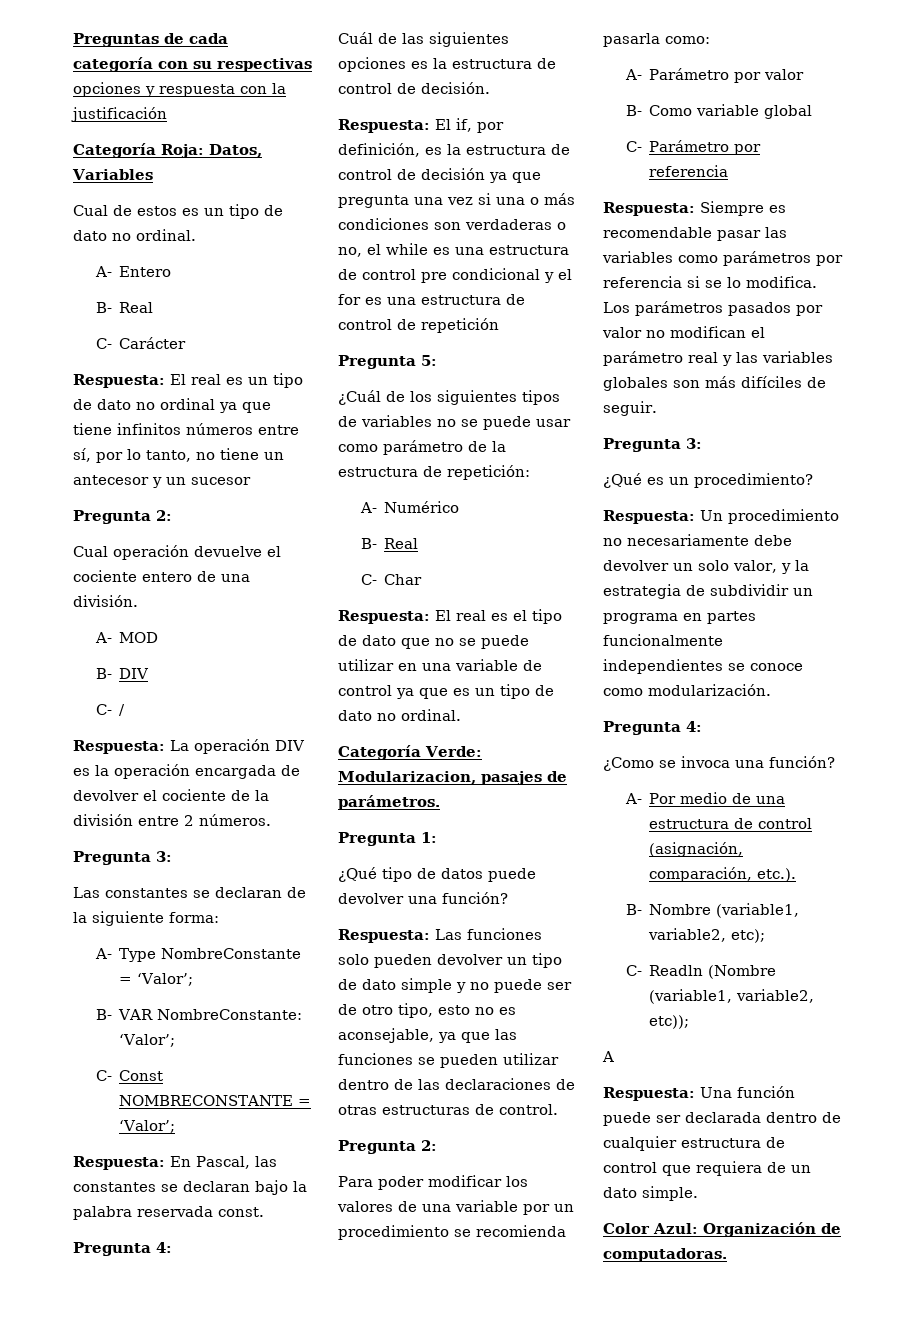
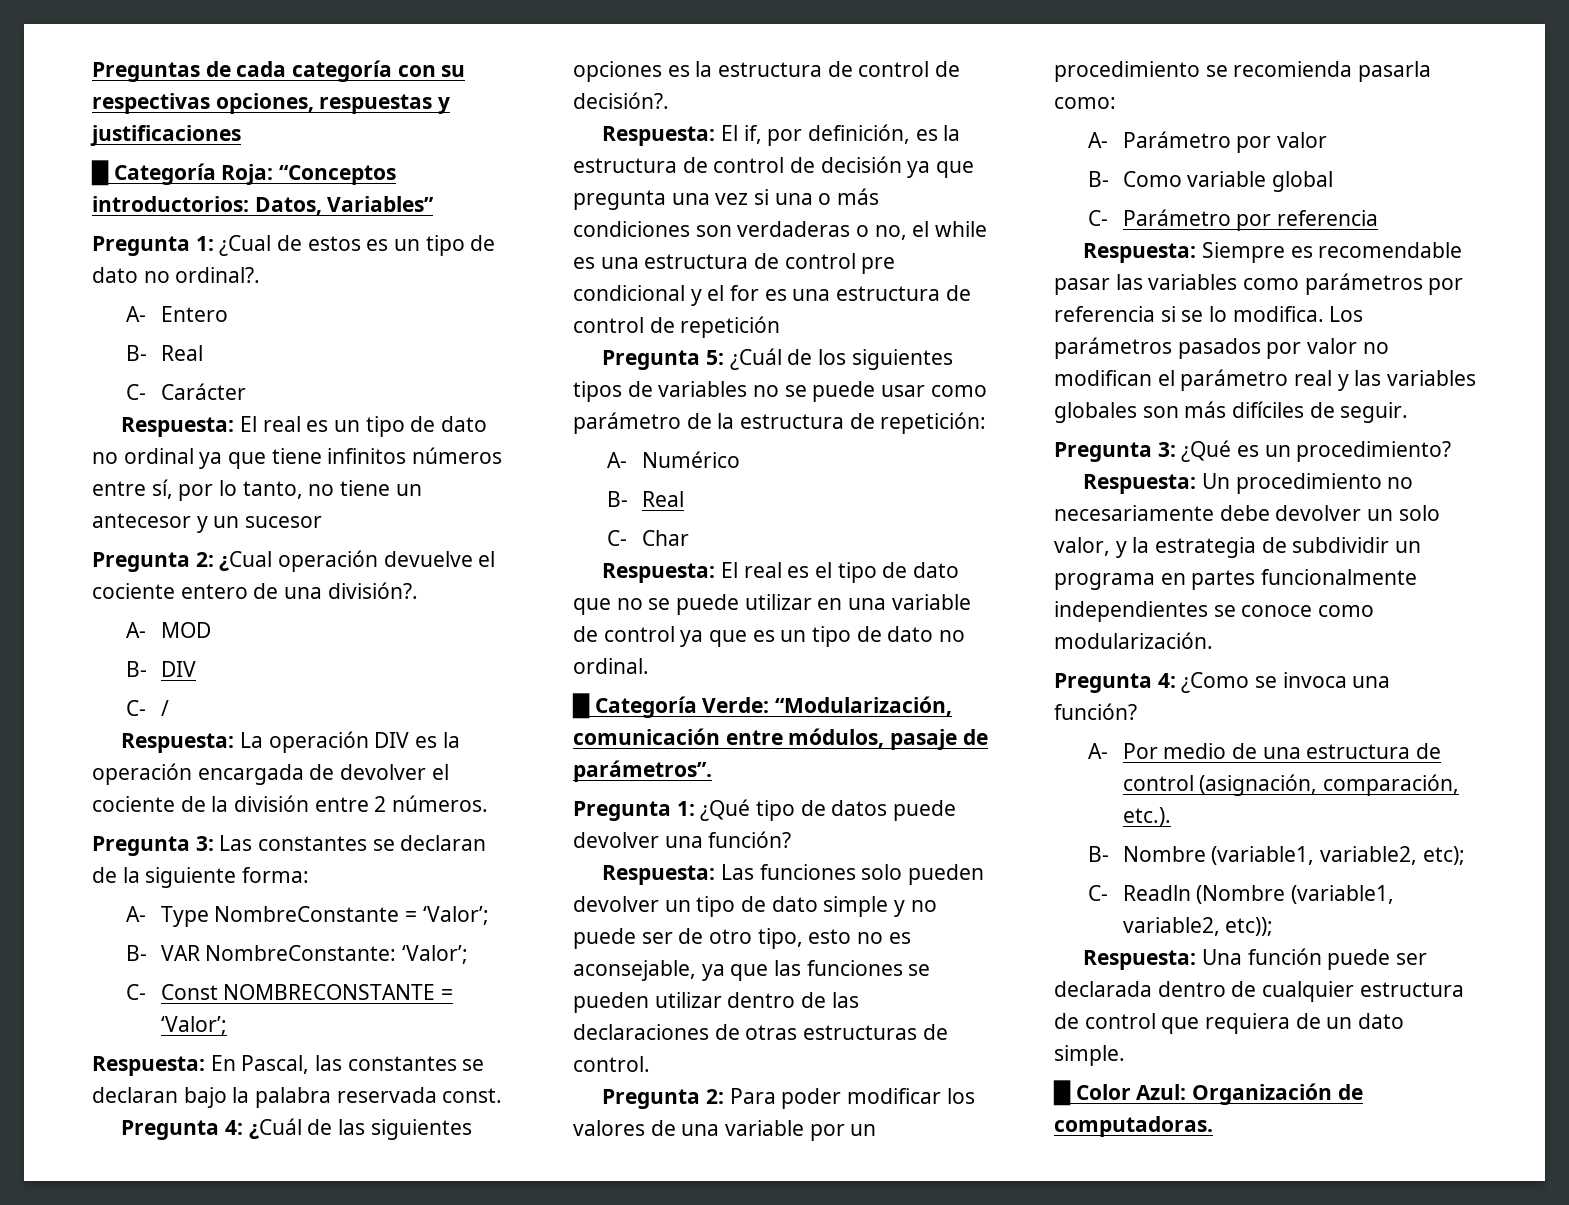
[73,82,286,97] [71,107,167,122] [73,143,262,158] [72,169,153,180] [73,205,108,216] opciones y respuesta con la justificación // Categoría Roja: Datos, Variables // Cual -> [215,93,451,114] [90,125,241,146] [91,160,397,186] [92,196,435,215] [92,235,272,256] opciones, respuestas y justificaciones // █ Categoría Roja: “Conceptos introductorios: Datos, Variables” // Pregunta 1: ¿Cual
[136,229,196,241] ordinal. -> [175,267,261,283] ordinal?.
[73,546,108,557] // Cual -> [219,551,273,571] ¿Cual
[73,595,138,607] división. -> [327,582,418,599] división?.
(172, 856) // -> (214, 843) none
[338,32,373,44] // Cuál -> [248,1118,302,1139] ¿Cuál
[421,82,490,94] decisión. -> [573,92,669,109] decisión?.
(437, 360) // -> (725, 357) none
(461, 715) none -> [572,693,590,719] █
[338,771,567,785] [338,795,440,810] [338,832,437,846] Modularizacion, pasajes de parámetros. // Pregunta 1: // -> [775,696,953,716] [573,728,988,750] [573,760,712,782] [573,801,695,821] “Modularización, comunicación entre módulos, pasaje de parámetros”. // Pregunta 1:
(437, 1145) // -> (725, 1096) none
(702, 443) // -> (1176, 449) none
(702, 726) // -> (1176, 680) none
[602,1051,614,1062] // A -> (1274, 926) none
(698, 1193) none -> [1053,1080,1071,1106] █

